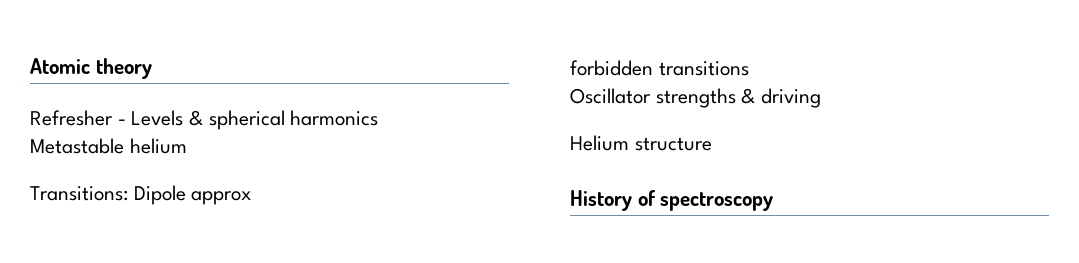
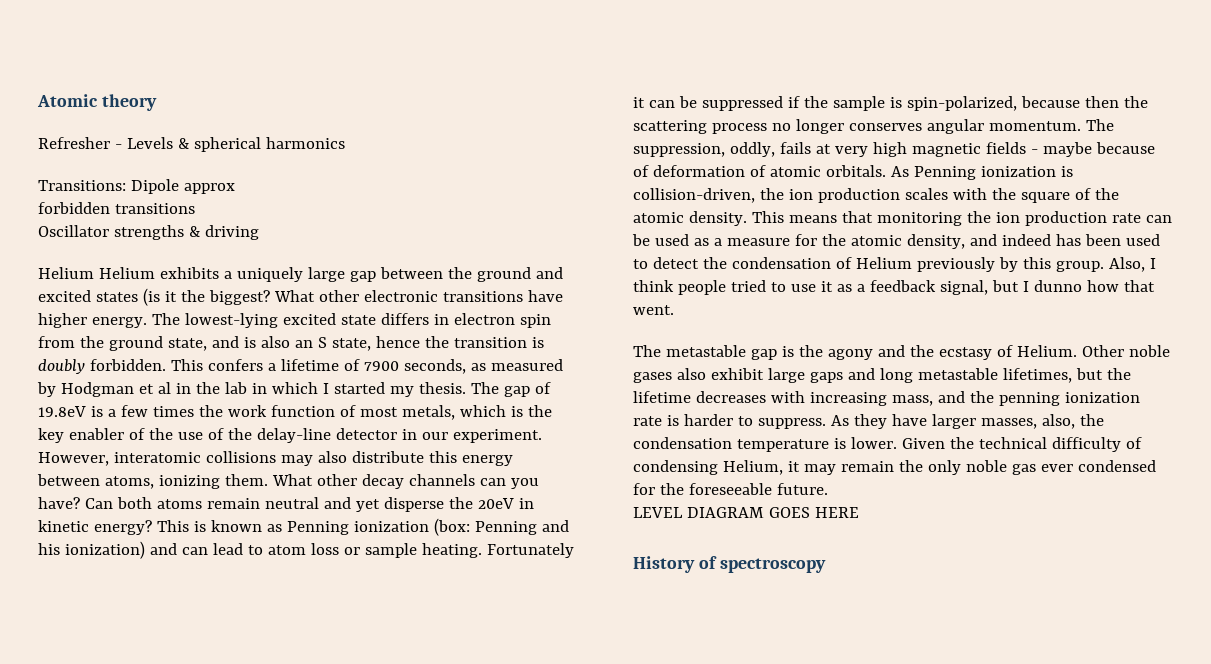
[30,138,187,154] // Metastable helium -> (345, 143) none
[634,137,712,151] structure -> [98,267,563,282] [38,288,563,306] [38,313,551,328] [38,336,544,351] [38,359,563,374] [37,382,551,397] [38,405,552,420] [38,428,542,443] [38,451,513,466] [37,474,539,489] [38,497,534,512] [38,518,569,536] [38,541,574,559] [633,96,1148,111] [633,119,1114,134] [633,142,1155,157] [633,165,1073,180] [633,188,1119,203] [633,211,1172,226] [632,234,1160,249] [633,257,1156,272] [633,280,1155,295] [633,305,674,315] [633,345,1170,360] [633,368,1131,383] [633,391,1140,406] [633,414,1104,429] [633,437,1142,452] [633,460,1156,475] [633,483,828,495] [633,507,859,518] Helium exhibits a uniquely large gap between the ground and excited states (is it the biggest? What other electronic transitions have higher energy. The lowest-lying excited state differs in electron spin from the ground state, and is also an S state, hence the transition is doubly forbidden. This confers a lifetime of 7900 seconds, as measured by Hodgman et al in the lab in which I started my thesis. The gap of 19.8eV is a few times the work function of most metals, which is the key enabler of the use of the delay-line detector in our experiment. However, interatomic collisions may also distribute this energy between atoms, ionizing them. What other decay channels can you have? Can both atoms remain neutral and yet disperse the 20eV in kinetic energy? This is known as Penning ionization (box: Penning and his ionization) and can lead to atom loss or sample heating. Fortunately it can be suppressed if the sample is spin-polarized, because then the scattering process no longer conserves angular momentum. The suppression, oddly, fails at very high magnetic fields - maybe because of deformation of atomic orbitals. As Penning ionization is collision-driven, the ion production scales with the square of the atomic density. This means that monitoring the ion production rate can be used as a measure for the atomic density, and indeed has been used to detect the condensation of Helium previously by this group. Also, I think people tried to use it as a feedback signal, but I dunno how that went. // The metastable gap is the agony and the ecstasy of Helium. Other noble gases also exhibit large gaps and long metastable lifetimes, but the lifetime decreases with increasing mass, and the penning ionization rate is harder to suppress. As they have larger masses, also, the condensation temperature is lower. Given the technical difficulty of condensing Helium, it may remain the only noble gas ever condensed for the foreseeable future. // LEVEL DIAGRAM GOES HERE

